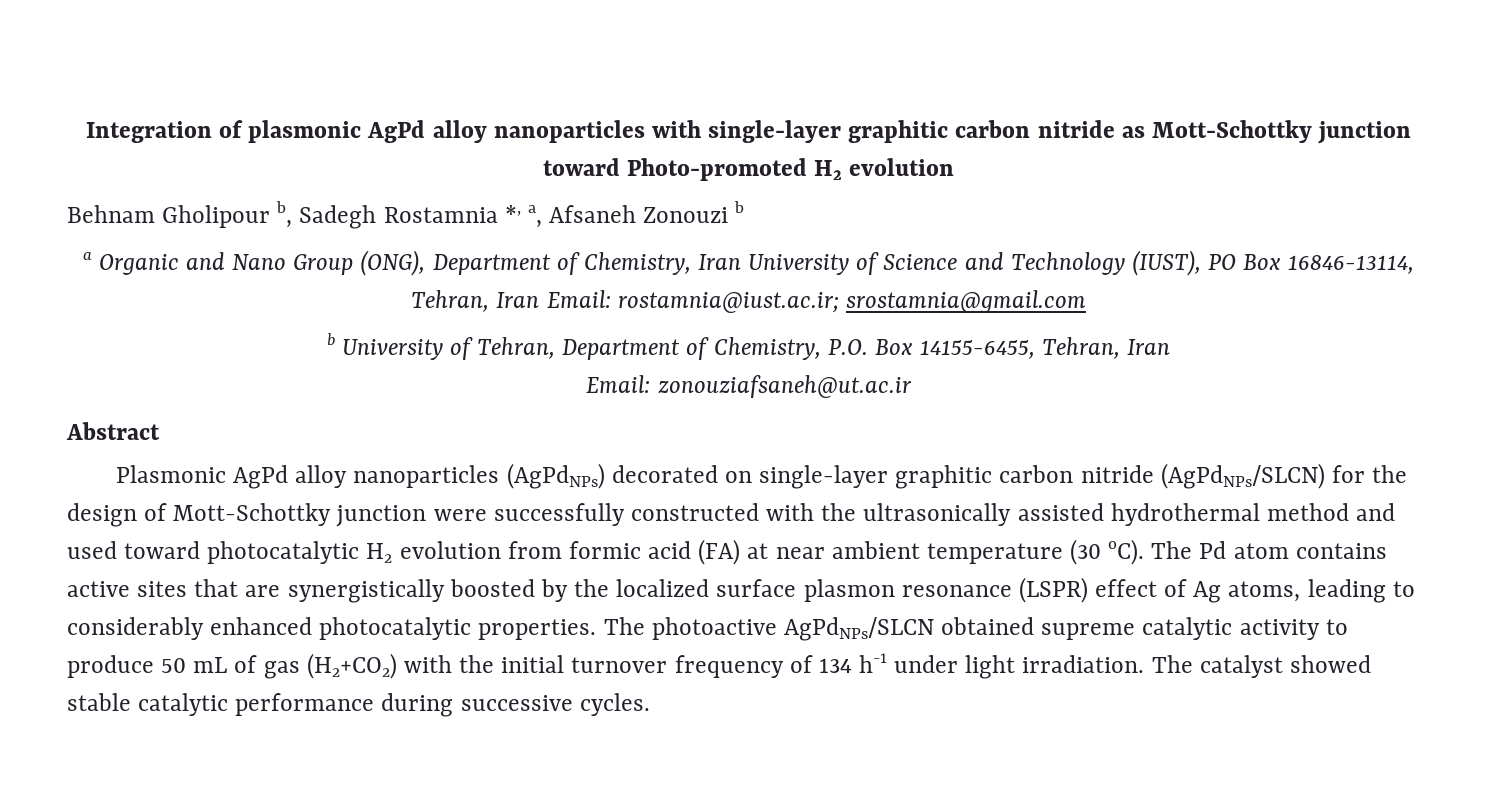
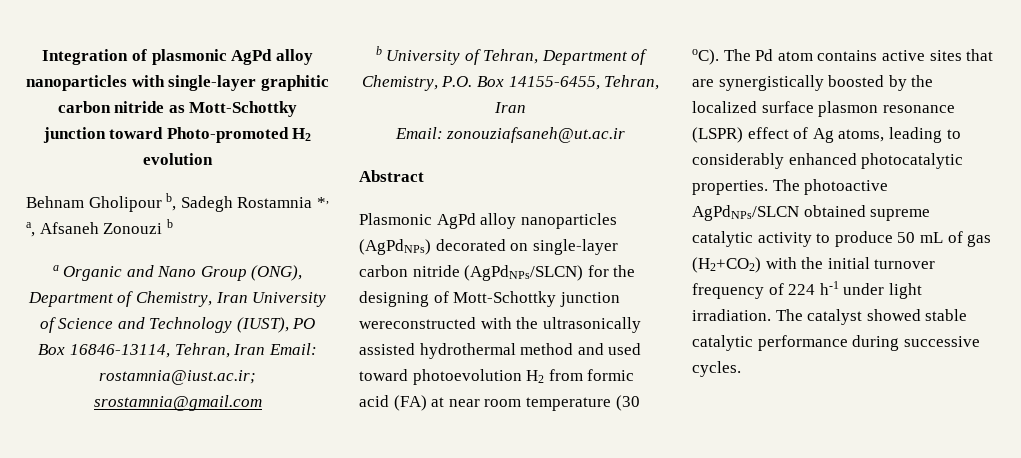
[895,465,993,489] graphitic -> (618, 247) none
[67,503,137,527] design -> [359,291,429,307] designing
[433,503,759,526] were successfully constructed -> [359,317,476,329] wereconstructed
[207,541,501,564] photocatalytic H2 evolution -> [412,369,545,385] photoevolution H2
[831,541,920,559] ambient -> [484,399,522,407] room
[818,658,852,673] 134 -> [788,284,816,295] 224

